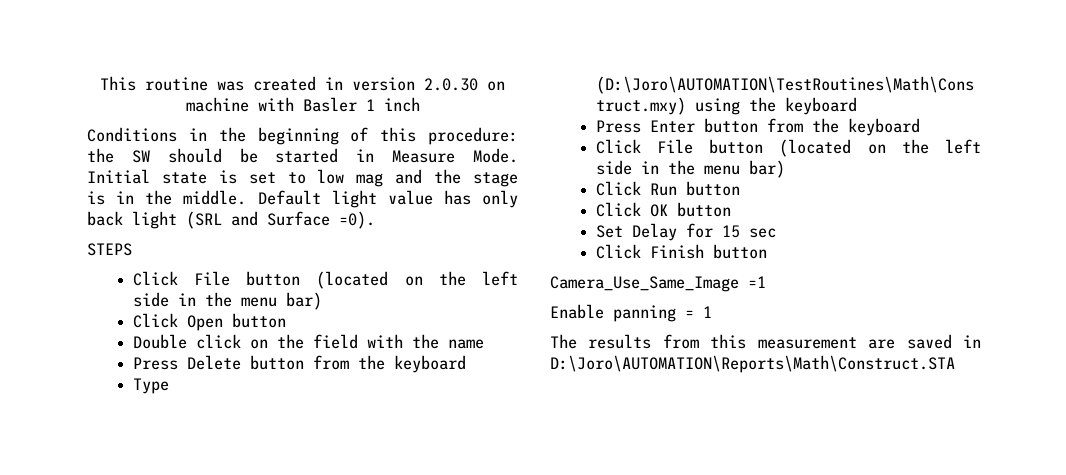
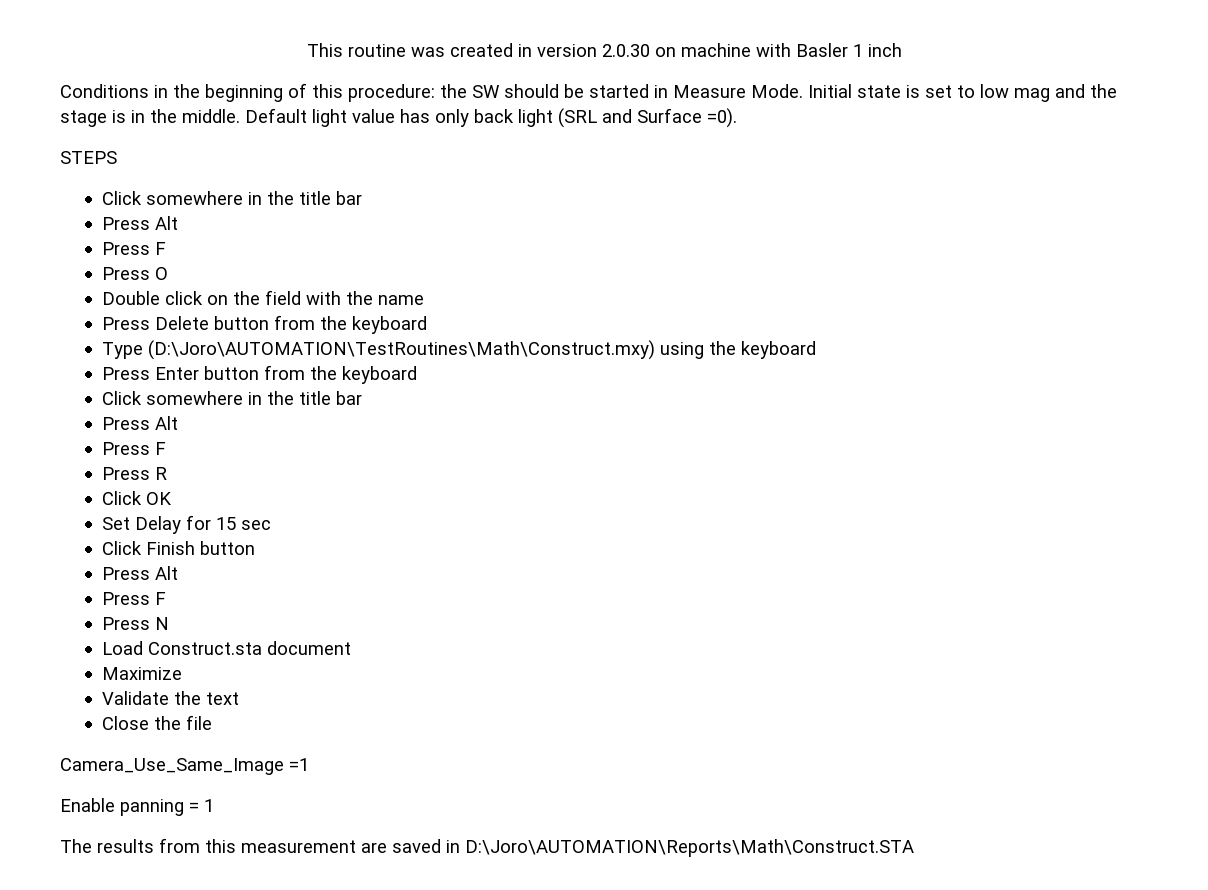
[194,271,518,289] [132,292,322,310] [132,313,286,331] File button (located on the left side in the menu bar) // Click Open button -> [146,191,363,205] [102,216,179,230] [102,242,167,255] [102,267,169,280] somewhere in the title bar // Press Alt // Press F // Press O
[657,139,981,157] [595,160,785,178] [595,181,740,196] File button (located on the left side in the menu bar) // Click Run button -> [146,391,363,405] [102,416,179,430] [102,442,167,455] [102,467,168,480] somewhere in the title bar // Press Alt // Press F // Press R
[676,202,731,217] button -> (173, 498) none
(767, 251) none -> [102,566,179,580] [102,592,167,605] [102,617,170,630] [102,641,352,655] [102,667,183,680] [102,691,240,705] [102,715,213,730] // Press Alt // Press F // Press N // Load Construct.sta document // Maximize // Validate the text // Close the file

